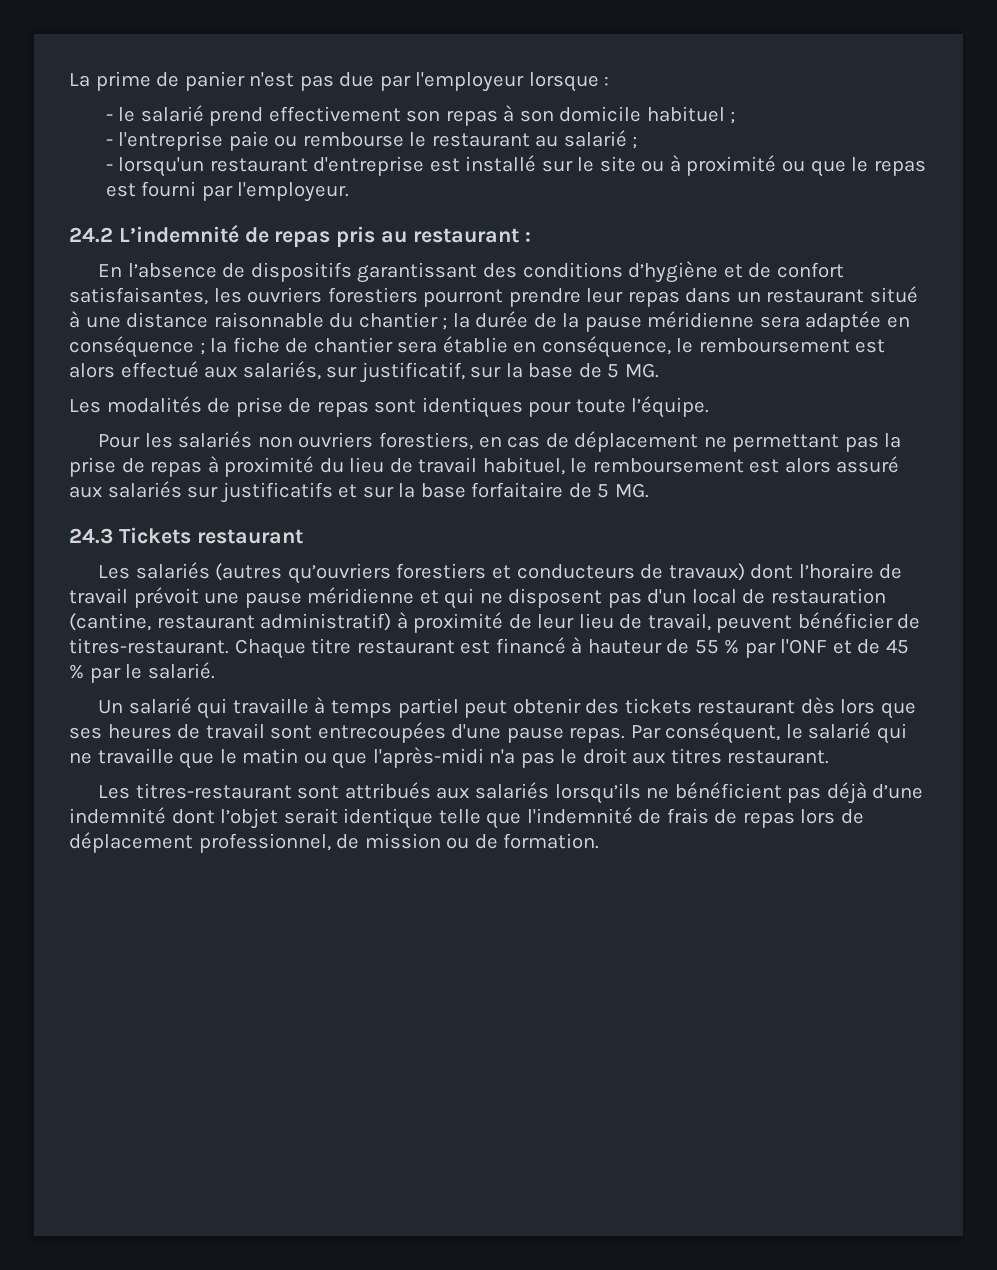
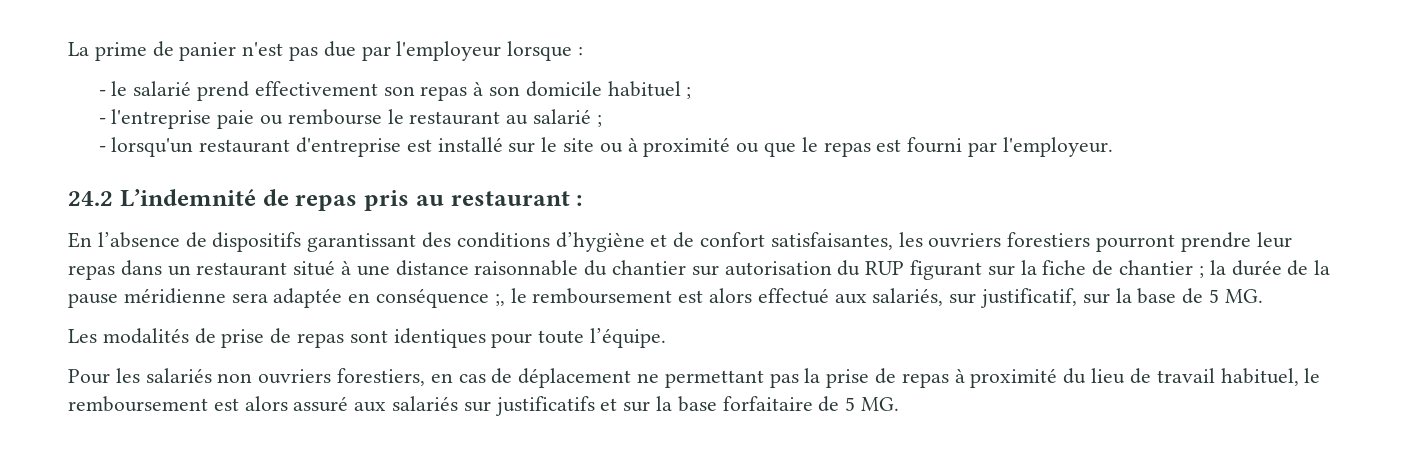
(438, 320) none -> [691,260,1194,280] sur autorisation du RUP figurant sur la fiche de chantier
[199,336,671,358] ; la fiche de chantier sera établie en conséquence, -> [494,294,505,306] ;,
[69,527,303,544] [98,562,903,584] [69,587,886,609] [69,612,921,633] [69,637,910,659] [69,662,215,683] [98,697,916,719] [69,722,907,744] [69,747,830,769] [98,782,924,804] [69,807,864,829] [69,832,600,853] // 24.3 Tickets restaurant // Les salariés (autres qu’ouvriers forestiers et conducteurs de travaux) dont l’horaire de travail prévoit une pause méridienne et qui ne disposent pas d'un local de restauration (cantine, restaurant administratif) à proximité de leur lieu de travail, peuvent bénéficier de titres-restaurant. Chaque titre restaurant est financé à hauteur de 55 % par l'ONF et de 45 % par le salarié. // Un salarié qui travaille à temps partiel peut obtenir des tickets restaurant dès lors que ses heures de travail sont entrecoupées d'une pause repas. Par conséquent, le salarié qui ne travaille que le matin ou que l'après-midi n'a pas le droit aux titres restaurant. // Les titres-restaurant sont attribués aux salariés lorsqu’ils ne bénéficient pas déjà d’une indemnité dont l’objet serait identique telle que l'indemnité de frais de repas lors de déplacement professionnel, de mission ou de formation. -> (900, 404) none

